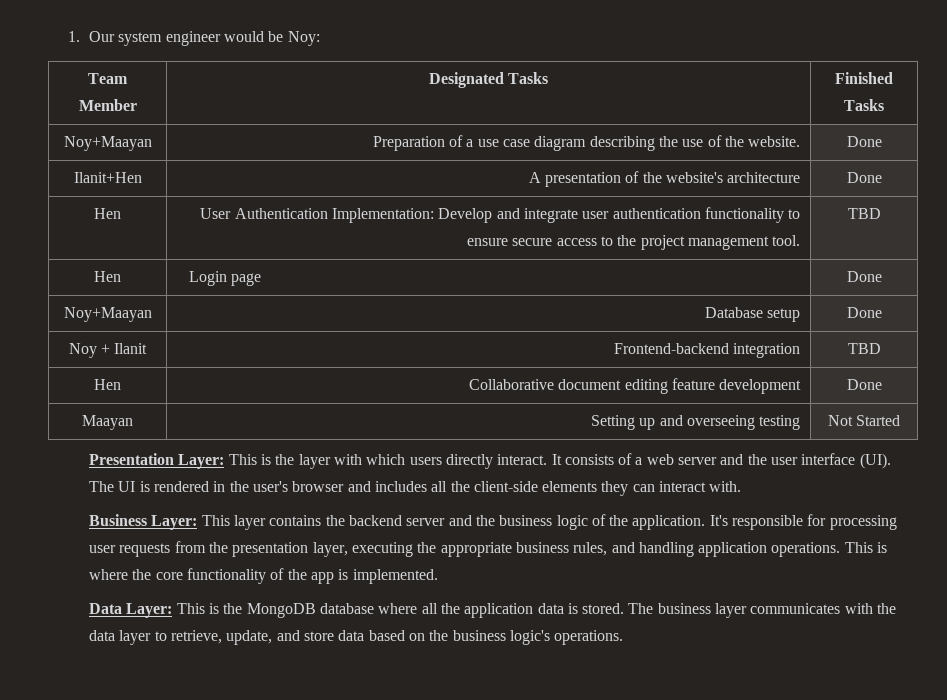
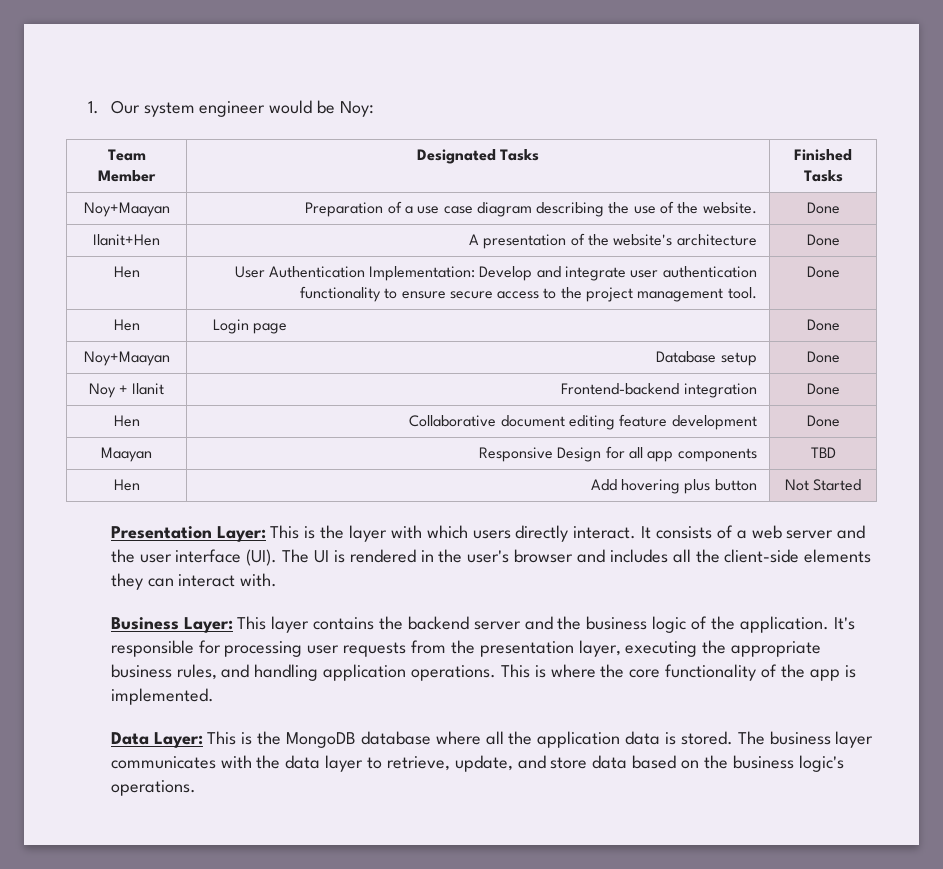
[847,208,881,219] TBD -> [806,266,840,278] Done
[847,343,881,354] TBD -> [806,383,840,395] Done
[591,415,801,430] Setting up and overseeing testing -> [479,446,757,462] [810,447,836,458] [113,479,140,491] [590,479,757,494] Responsive Design for all app components | TBD // Hen | Add hovering plus button

